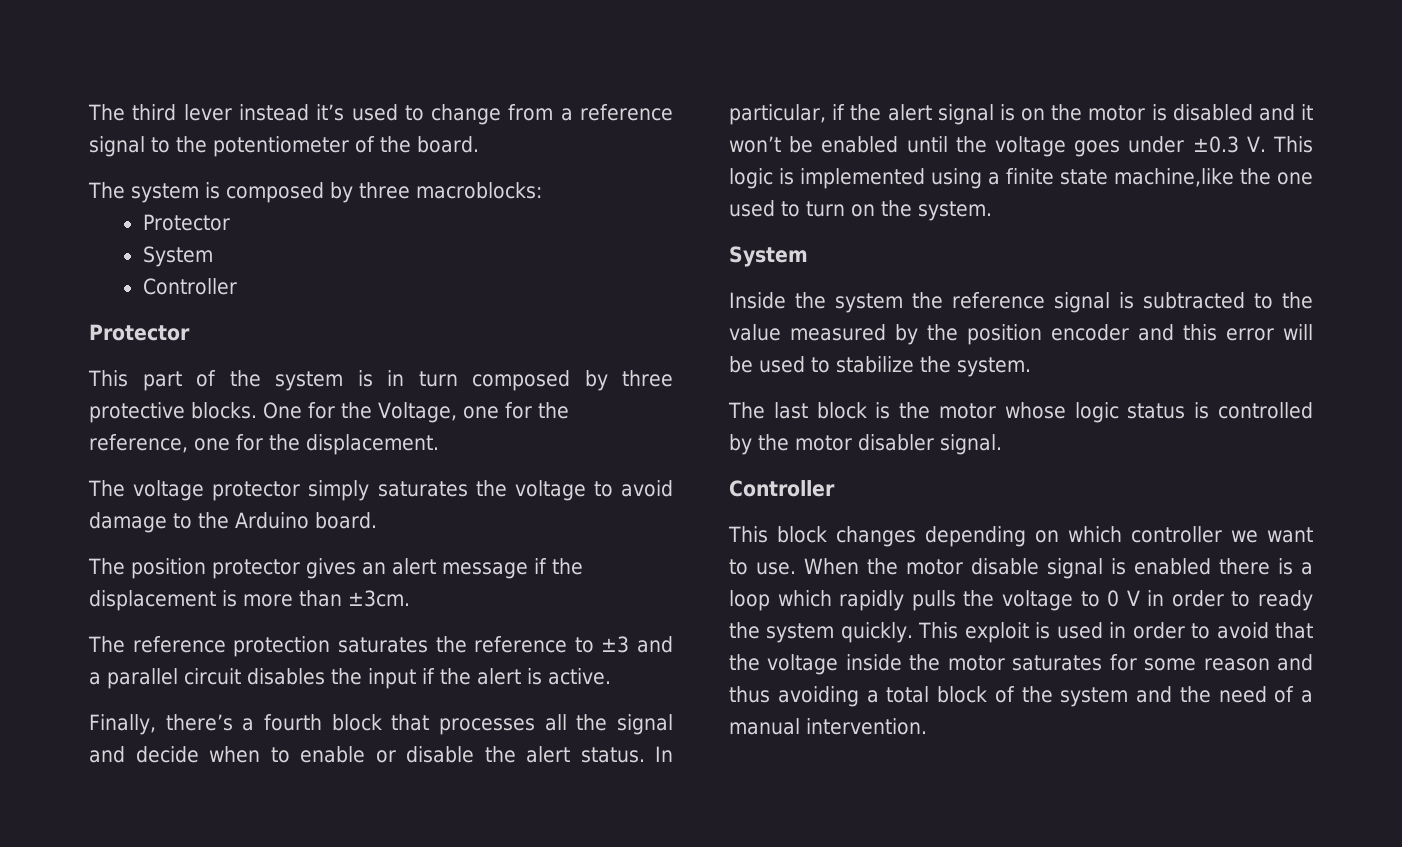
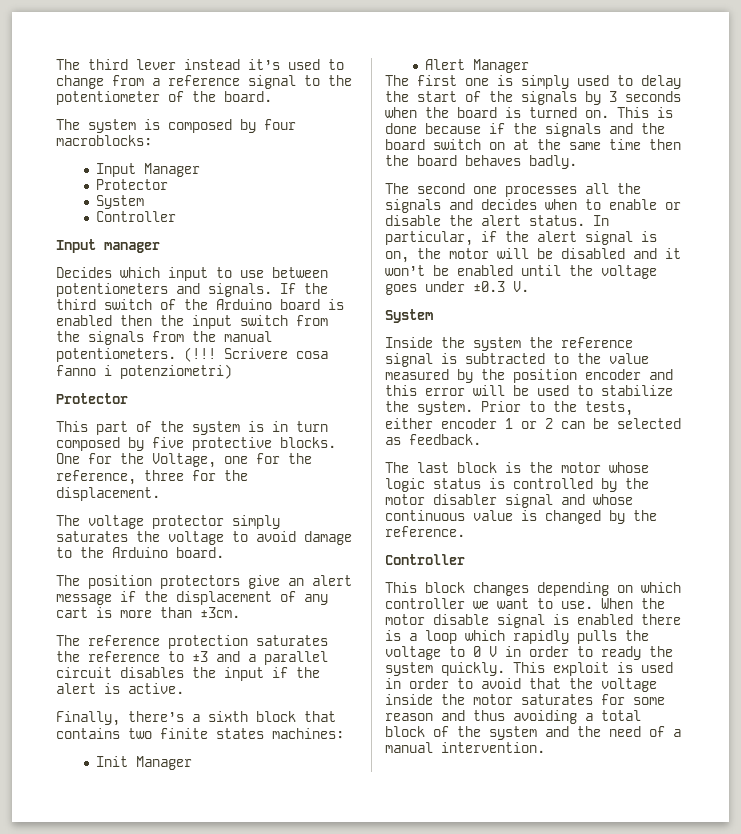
[359,182,410,199] three -> [264,119,296,130] four
(542, 190) none -> [96,163,201,177] // Input Manager
(237, 286) none -> [56,239,160,253] [56,267,328,281] [56,283,328,297] [56,299,344,310] [56,315,328,329] [56,331,272,345] [56,347,328,362] [56,364,232,379] // Input manager // Decides which input to use between potentiometers and signals. If the third switch of the Arduino board is enabled then the input switch from the signals from the manual potentiometers. (!!! Scrivere cosa fanno i potenziometri)
[622,370,673,387] three -> [152,437,184,448] five
[194,438,230,451] one -> [144,470,184,481] three
[212,558,356,579] protector gives -> [160,575,280,589] protectors give
(216, 600) none -> [280,591,328,605] [56,607,88,618] of any cart
[263,714,322,731] fourth -> [208,711,248,722] sixth
[438,714,673,735] [89,746,199,763] processes all the signal and decide -> [56,728,344,739] [96,756,193,770] [425,59,530,73] [385,75,681,89] [385,91,681,105] [385,107,673,118] [385,123,665,137] [385,139,681,150] [385,155,577,169] [385,183,641,197] [385,199,537,213] contains two finite states machines: // Init Manager // Alert Manager // The first one is simply used to delay the start of the signals by 3 seconds when the board is turned on. This is done because if the signals and the board switch on at the same time then the board behaves badly. // The second one processes all the signals and decides
[1021,104,1167,121] on the motor is -> [385,248,553,263] on, the motor will be
[1273,136,1313,153] [729,168,1313,189] [729,200,992,221] This logic is implemented using a finite state machine,like the one used to turn on the system. -> (529, 286) none
(1031, 367) none -> [481,401,633,416] [385,418,681,429] [385,434,481,445] Prior to the tests, either encoder 1 or 2 can be selected as feedback.
[940,434,1002,455] signal. -> [505,494,633,508] [385,510,657,524] [385,526,465,537] signal and whose continuous value is changed by the reference.

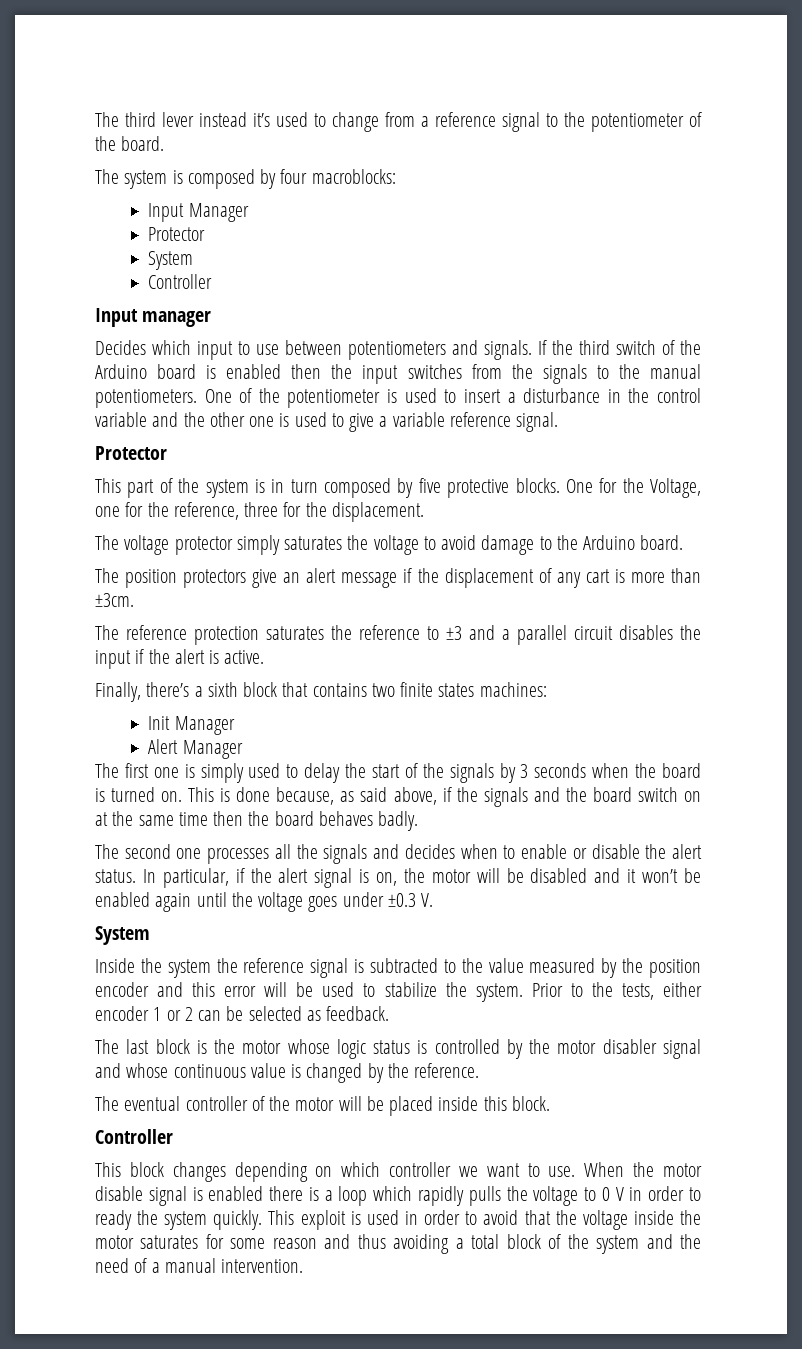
[240,315,288,326] switch -> [407,364,462,379] switches
[152,331,184,342] from -> [596,365,609,379] to
[184,347,328,362] [56,364,232,379] (!!! Scrivere cosa fanno i potenziometri) -> [204,388,701,408] [95,412,559,432] One of the potentiometer is used to insert a disturbance in the control variable and the other one is used to give a variable reference signal.
[425,123,481,134] because -> [276,787,437,805] because, as said above,
(513, 270) none -> [155,893,192,912] again
(465, 531) none -> [95,1096,550,1116] // The eventual controller of the motor will be placed inside this block.

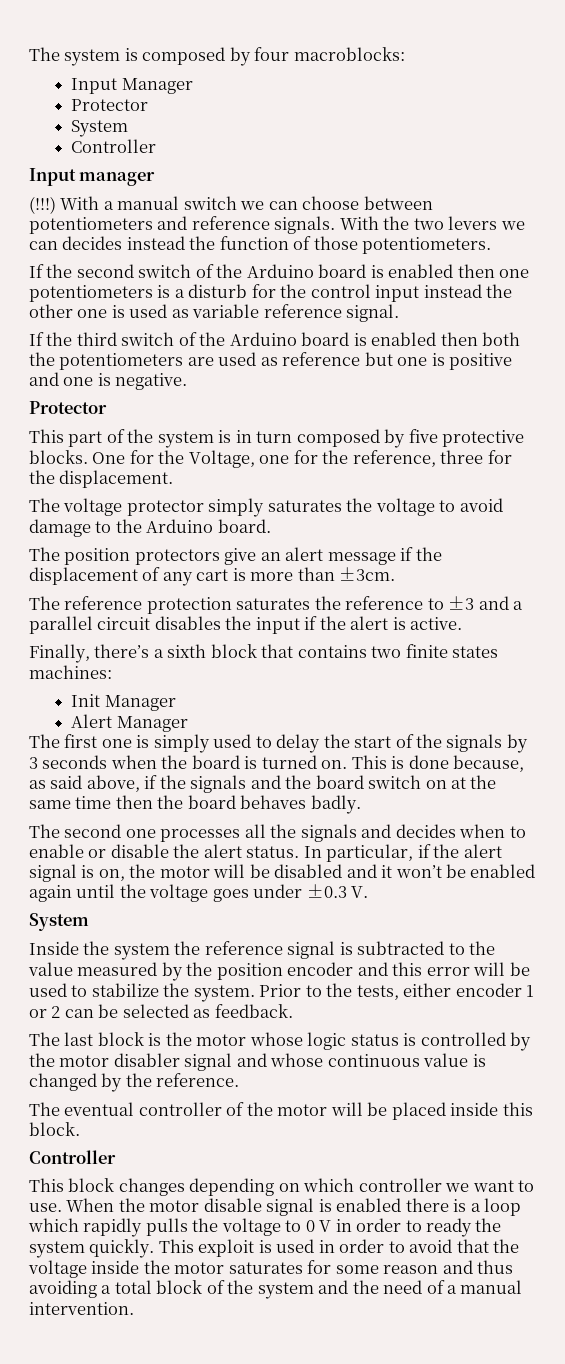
[95,112,702,132] [95,136,165,151] [95,169,119,184] The third lever instead it’s used to change from a reference signal to the potentiometer of the board. // The -> [29,47,60,61] The
[95,340,532,360] Decides which input to use between potentiometers and signals. -> [29,196,433,214] [29,216,525,234] [29,236,492,254] [29,264,530,278] [29,284,513,302] [29,304,400,322] (!!!) With a manual switch we can choose between potentiometers and reference signals. With the two levers we can decides instead the function of those potentiometers. // If the second switch of the Arduino board is enabled then one potentiometers is a disturb for the control input instead the other one is used as variable reference signal. //
[331,364,702,384] [95,388,701,408] [95,412,559,432] the input switches from the signals to the manual potentiometers. One of the potentiometer is used to insert a disturbance in the control variable and the other one is used to give a variable reference signal. -> [482,332,521,346] [29,352,513,370] [29,372,188,390] both the potentiometers are used as reference but one is positive and one is negative.

